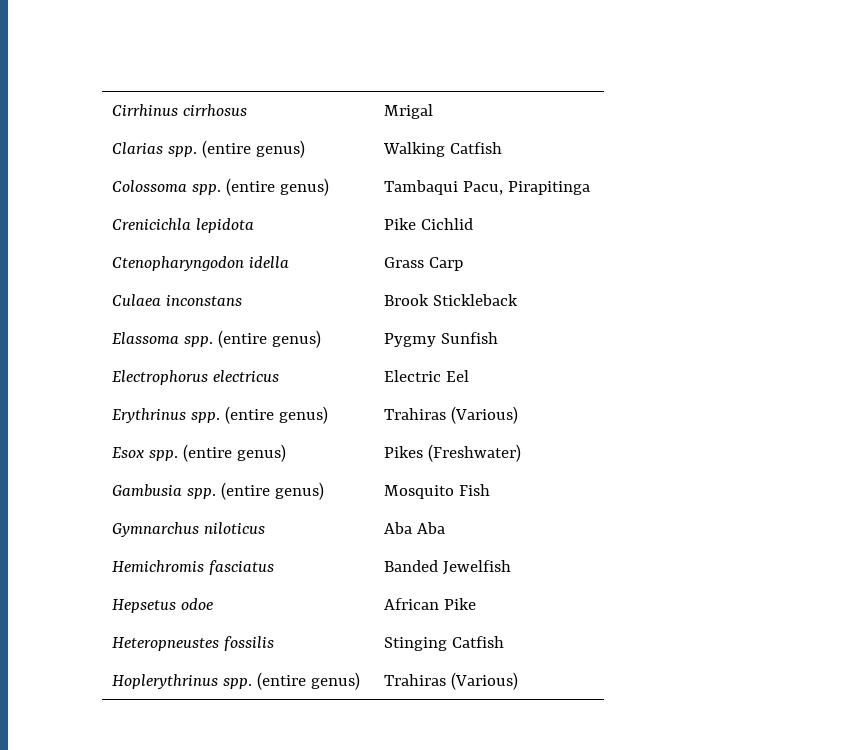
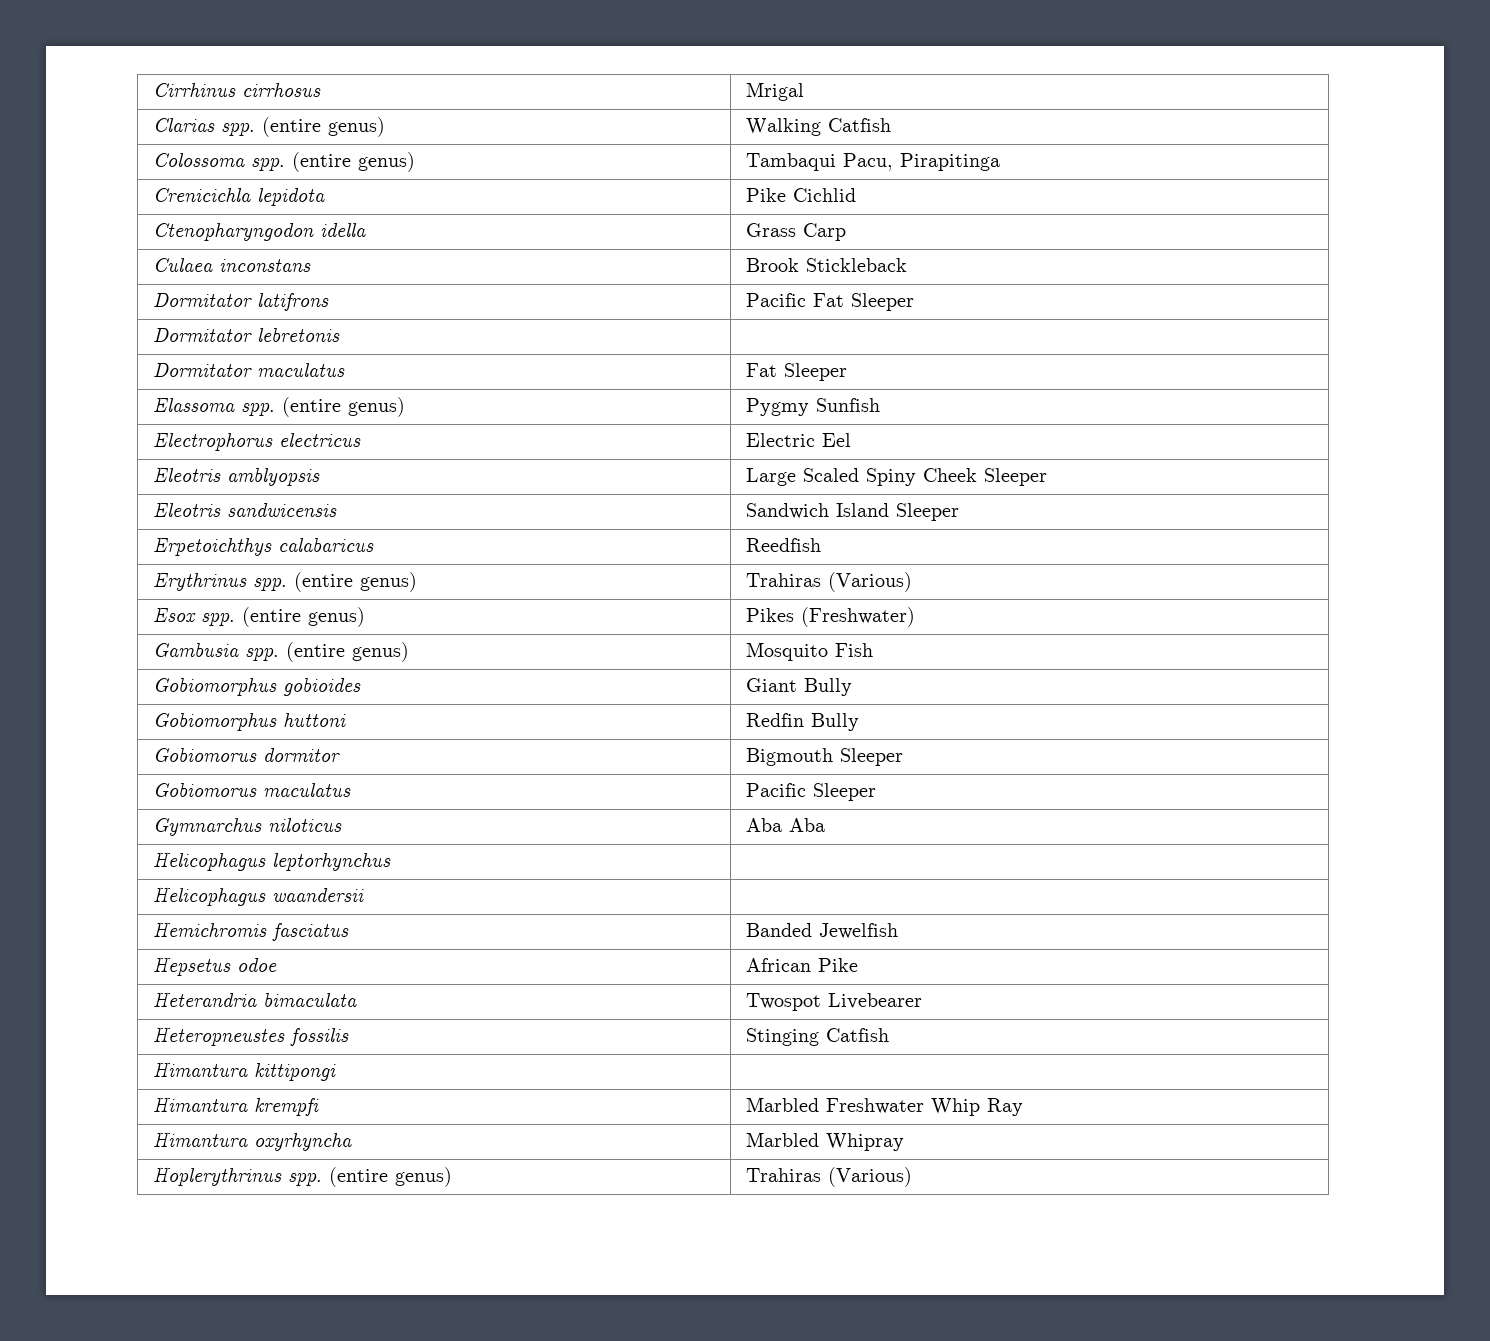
(518, 300) none -> [153,293,330,311] [746,293,915,311] [153,327,341,342] [153,363,346,377] [746,363,848,381] // Dormitator latifrons | Pacific Fat Sleeper // Dormitator lebretonis | // Dormitator maculatus | Fat Sleeper
(469, 376) none -> [153,467,321,486] [746,468,1048,486] [153,502,338,517] [746,503,960,521] [153,537,375,556] [746,538,822,552] // Eleotris amblyopsis | Large Scaled Spiny Cheek Sleeper // Eleotris sandwicensis | Sandwich Island Sleeper // Erpetoichthys calabaricus | Reedfish
(490, 490) none -> [153,677,362,696] [746,678,853,696] [153,712,347,731] [746,713,860,731] [153,747,341,762] [746,748,904,766] [153,782,352,797] [746,783,877,801] // Gobiomorphus gobioides | Giant Bully // Gobiomorphus huttoni | Redfin Bully // Gobiomorus dormitor | Bigmouth Sleeper // Gobiomorus maculatus | Pacific Sleeper
(445, 528) none -> [153,852,392,871] [153,887,365,906] // Helicophagus leptorhynchus | // Helicophagus waandersii |
(476, 604) none -> [153,992,358,1007] [746,993,923,1011] // Heterandria bimaculata | Twospot Livebearer
(504, 642) none -> [153,1062,337,1081] [153,1097,320,1116] [746,1097,1024,1116] [153,1132,353,1151] [746,1132,905,1151] // Himantura kittipongi | // Himantura krempfi | Marbled Freshwater Whip Ray // Himantura oxyrhyncha | Marbled Whipray

